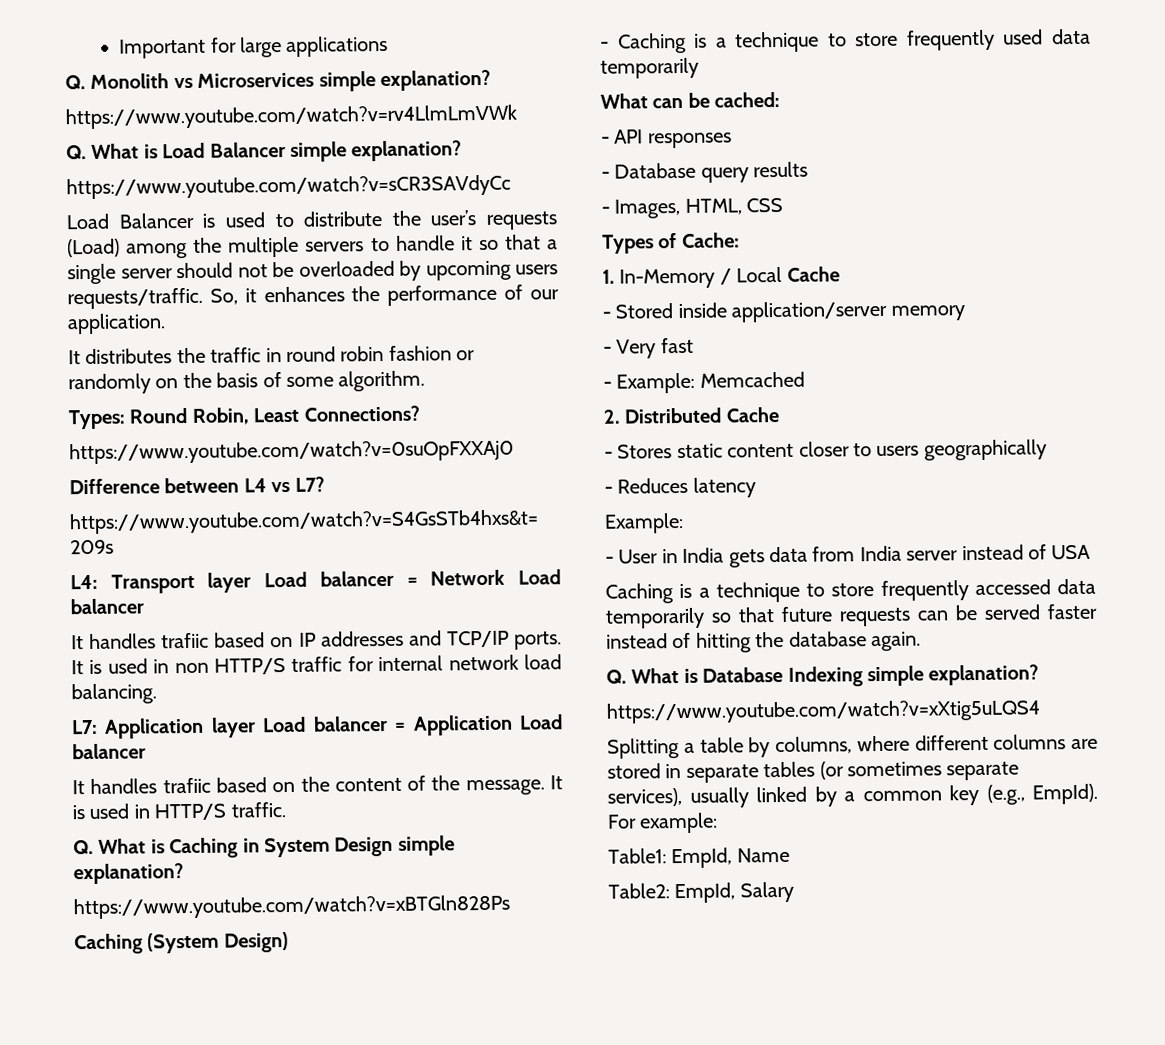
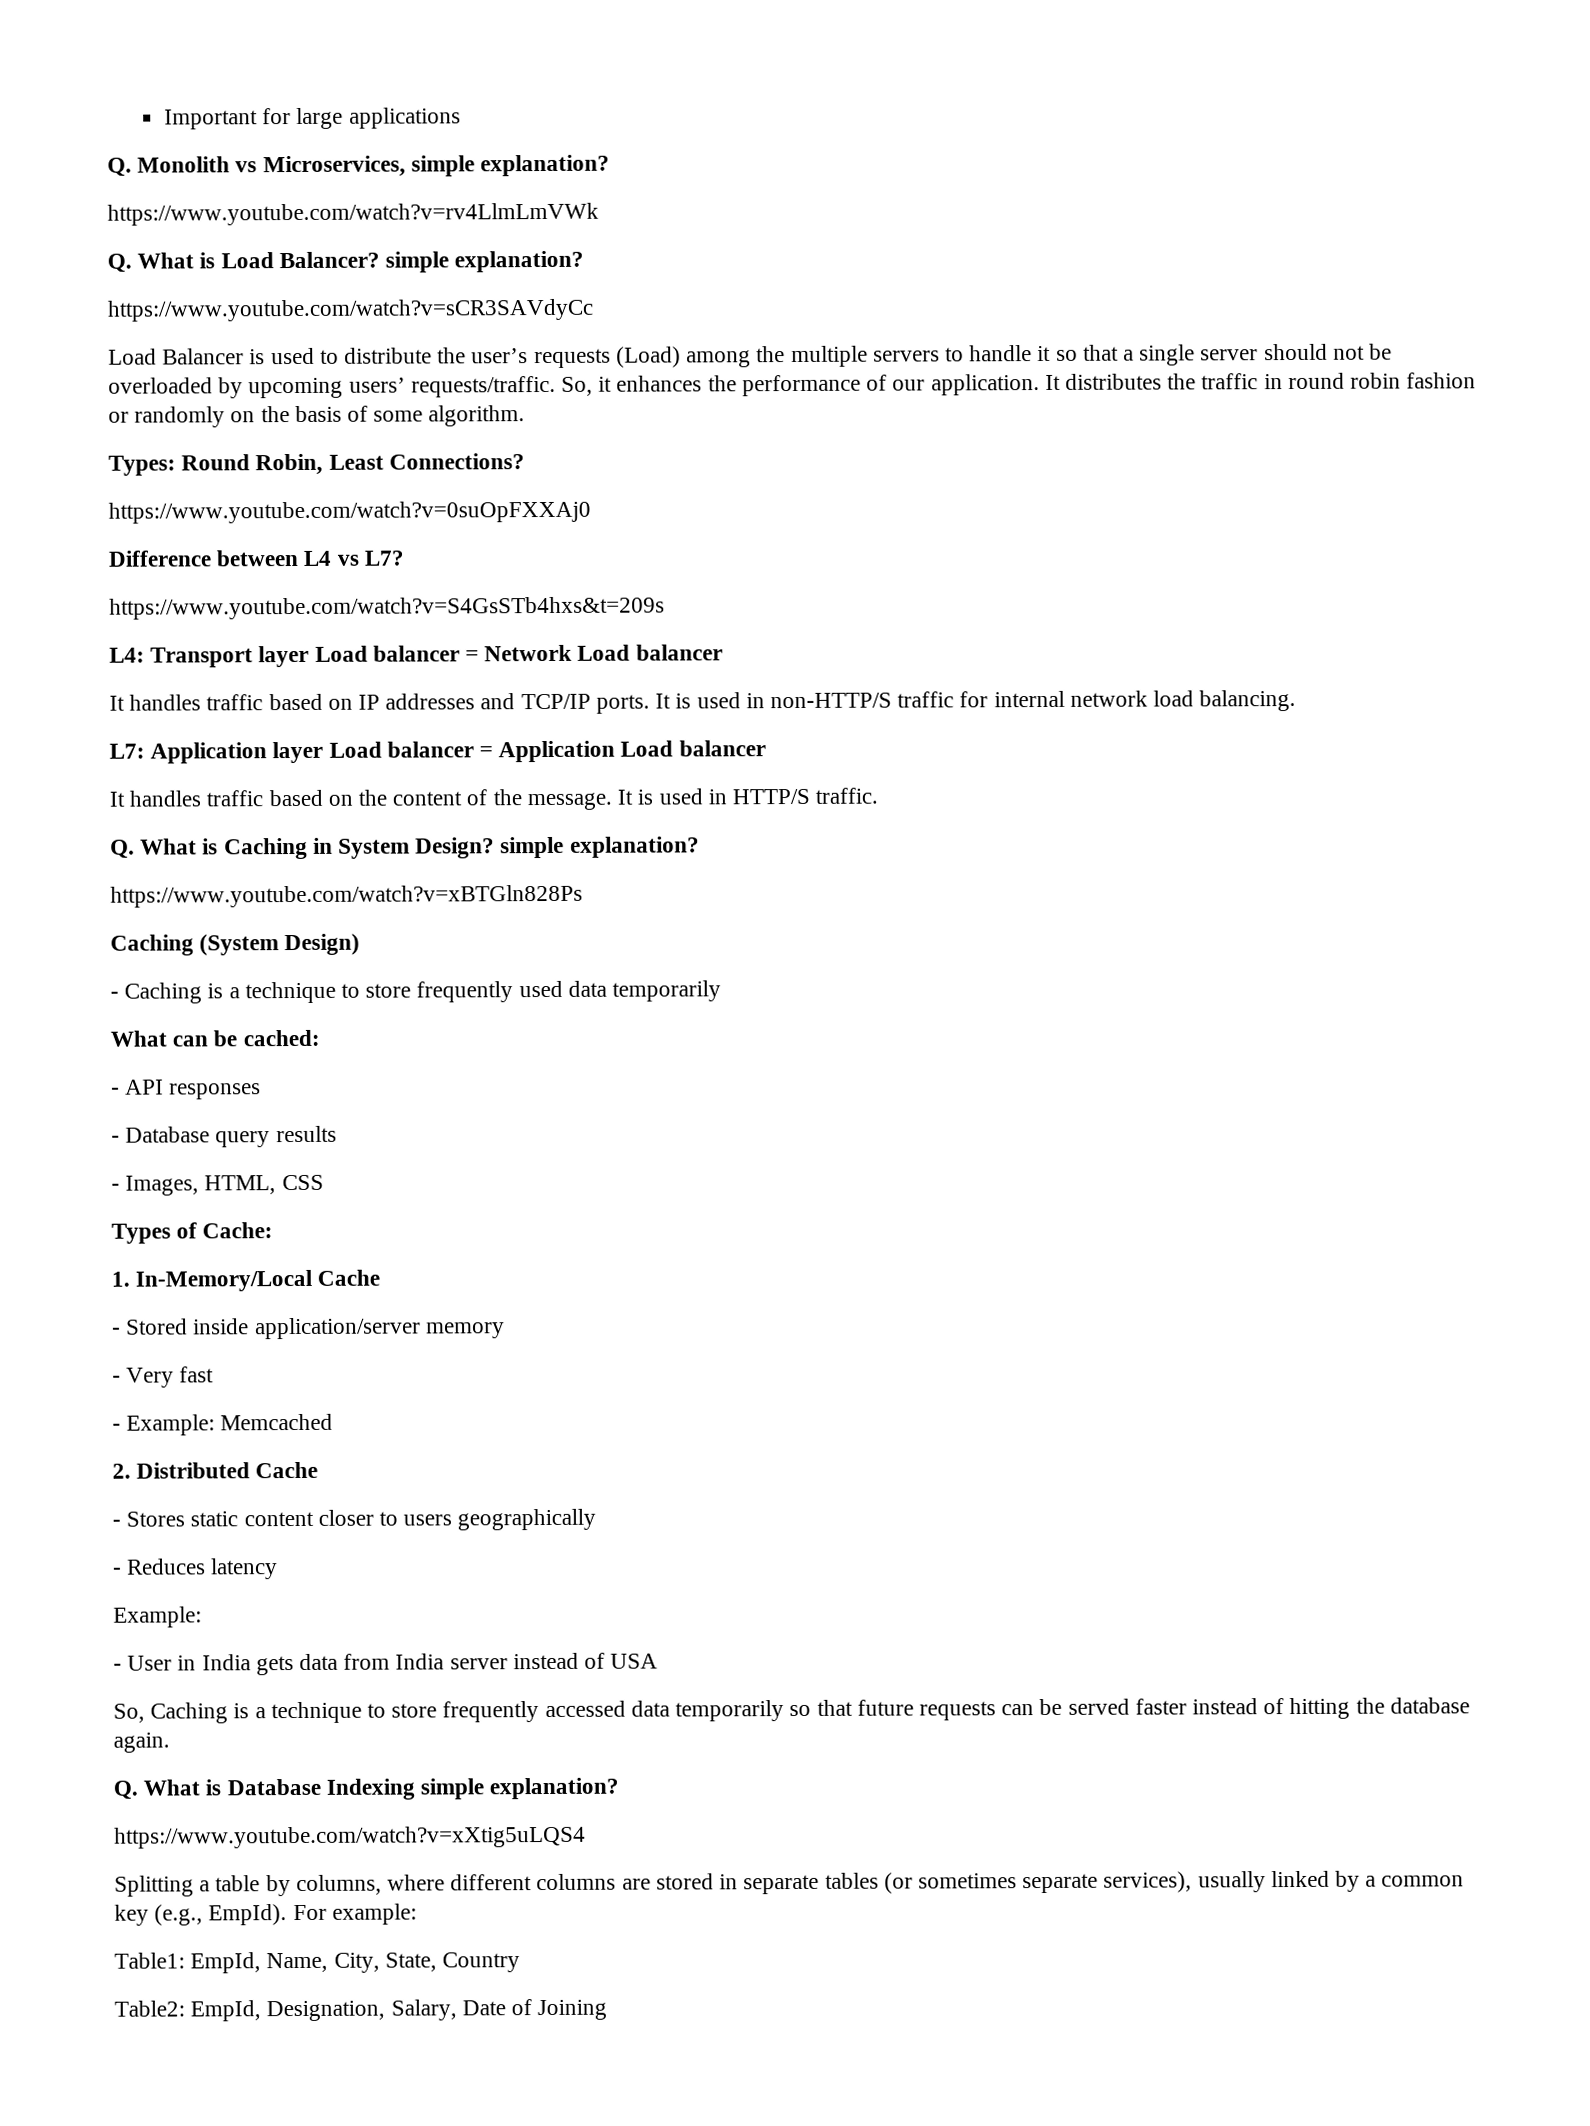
[197,72,315,88] Microservices -> [262,155,406,178] Microservices,
[209,141,286,158] Balancer -> [278,251,380,269] Balancer?
[515,264,558,275] users -> [348,377,406,393] users’
(166, 324) // -> (1040, 385) none
[161,632,210,649] trafiic -> [206,694,264,711] traffic
[174,658,287,675] non HTTP/S -> [769,692,892,709] non-HTTP/S
[162,777,211,794] trafiic -> [206,790,264,807] traffic
[334,836,394,857] Design -> [415,837,496,859] Design?
[619,266,783,289] In-Memory / Local -> [135,1269,313,1292] In-Memory/Local
(1092, 552) none -> [113,1703,145,1723] So,
[736,847,790,863] [608,881,794,904] Name // Table2: EmpId, Salary -> [266,1952,521,1973] [114,1999,608,2022] Name, City, State, Country // Table2: EmpId, Designation, Salary, Date of Joining

